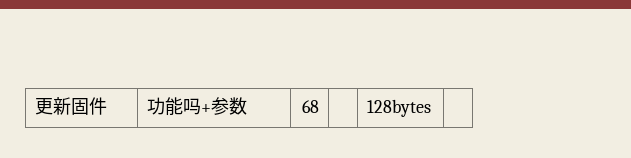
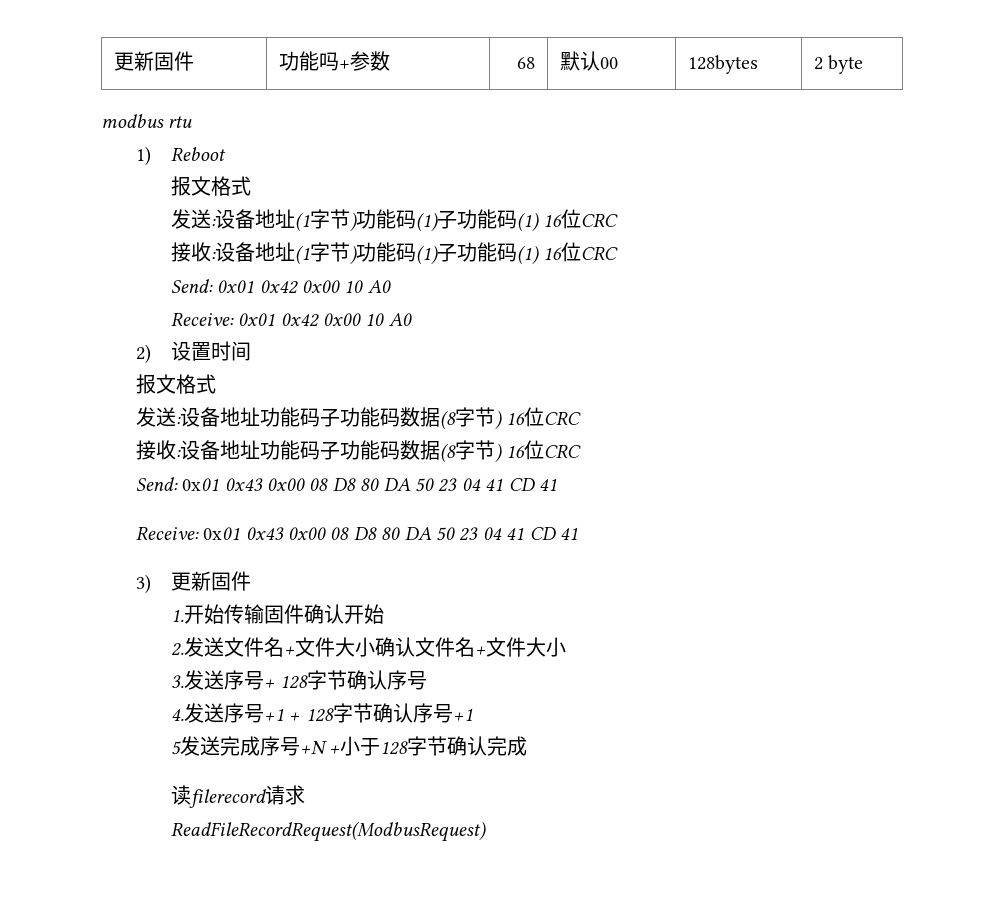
(319, 106) none -> [560,51,619,71] 默认00
(432, 108) none -> [814,55,864,74] [101,114,193,128] [135,146,226,166] [170,176,251,196] [170,209,619,232] [170,242,619,265] [170,279,391,294] [170,312,412,327] [135,341,251,364] [135,374,216,394] [135,407,582,430] [135,440,582,463] [135,477,558,492] [135,526,579,541] [135,571,251,594] [170,604,384,624] [170,637,566,657] [170,670,428,690] [170,703,473,723] [170,736,528,756] [170,785,305,808] [170,821,486,842] 2 byte // modbus rtu // 1) Reboot // 报文格式 // 发送:设备地址(1字节)功能码(1)子功能码(1) 16位CRC // 接收:设备地址(1字节)功能码(1)子功能码(1) 16位CRC // Send: 0x01 0x42 0x00 10 A0 // Receive: 0x01 0x42 0x00 10 A0 // 2)设置时间 // 报文格式 // 发送:设备地址功能码子功能码数据(8字节) 16位CRC // 接收:设备地址功能码子功能码数据(8字节) 16位CRC // Send: 0x01 0x43 0x00 08 D8 80 DA 50 23 04 41 CD 41 // Receive: 0x01 0x43 0x00 08 D8 80 DA 50 23 04 41 CD 41 // 3)更新固件 // 1.开始传输固件确认开始 // 2.发送文件名+文件大小确认文件名+文件大小 // 3.发送序号+ 128字节确认序号 // 4.发送序号+1 + 128字节确认序号+1 // 5发送完成序号+N +小于128字节确认完成 // 读filerecord请求 // ReadFileRecordRequest(ModbusRequest)

